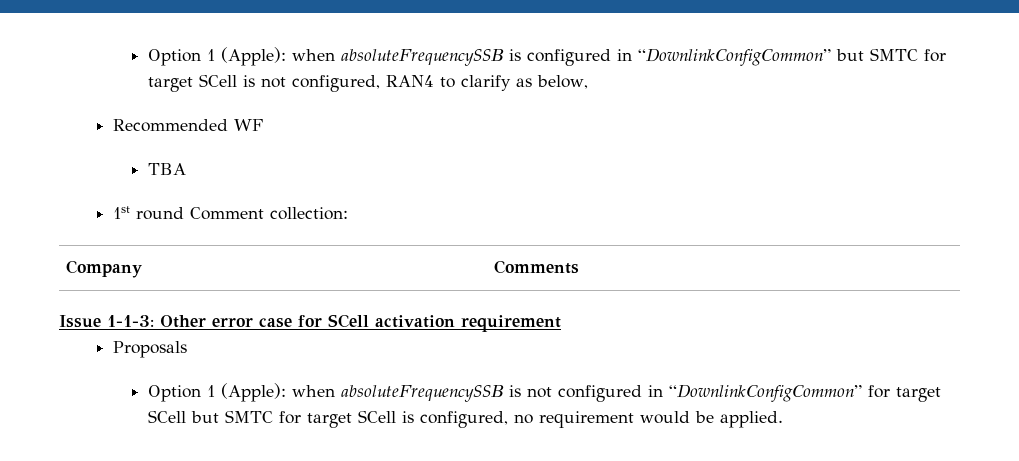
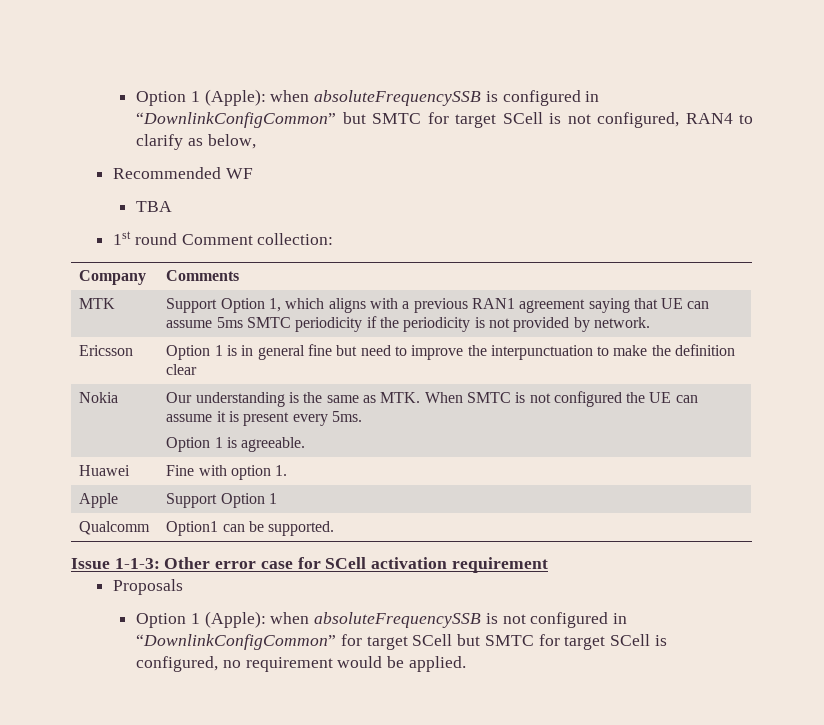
(580, 267) none -> [79,298,116,309] [166,298,710,313] [166,316,650,332] [79,345,134,356] [166,344,736,360] [166,364,198,375] [79,392,119,403] [166,391,698,407] [166,411,362,426] [166,437,306,452] [79,465,131,476] [166,465,288,480] [79,493,119,508] [166,493,277,508] [79,521,151,535] [166,521,335,536] // MTK | Support Option 1, which aligns with a previous RAN1 agreement saying that UE can assume 5ms SMTC periodicity if the periodicity is not provided by network. // Ericsson | Option 1 is in general fine but need to improve the interpunctuation to make the definition clear // Nokia | Our understanding is the same as MTK. When SMTC is not configured the UE can assume it is present every 5ms. // Option 1 is agreeable. // Huawei | Fine with option 1. // Apple | Support Option 1 // Qualcomm | Option1 can be supported.

